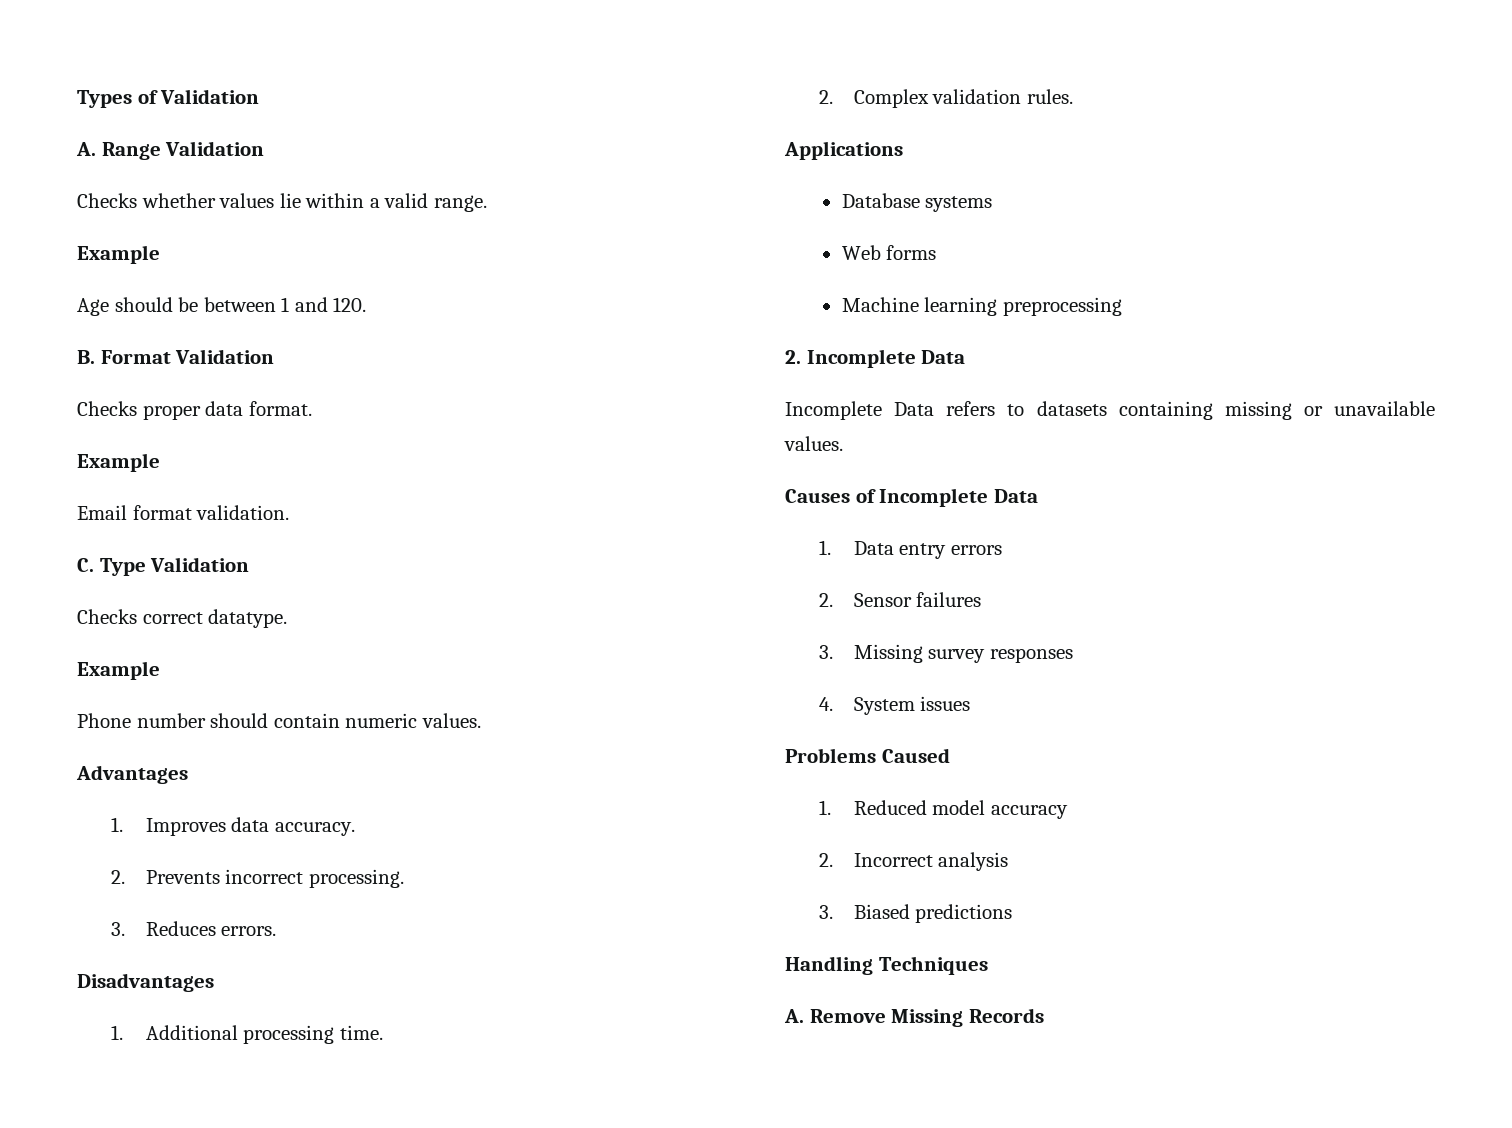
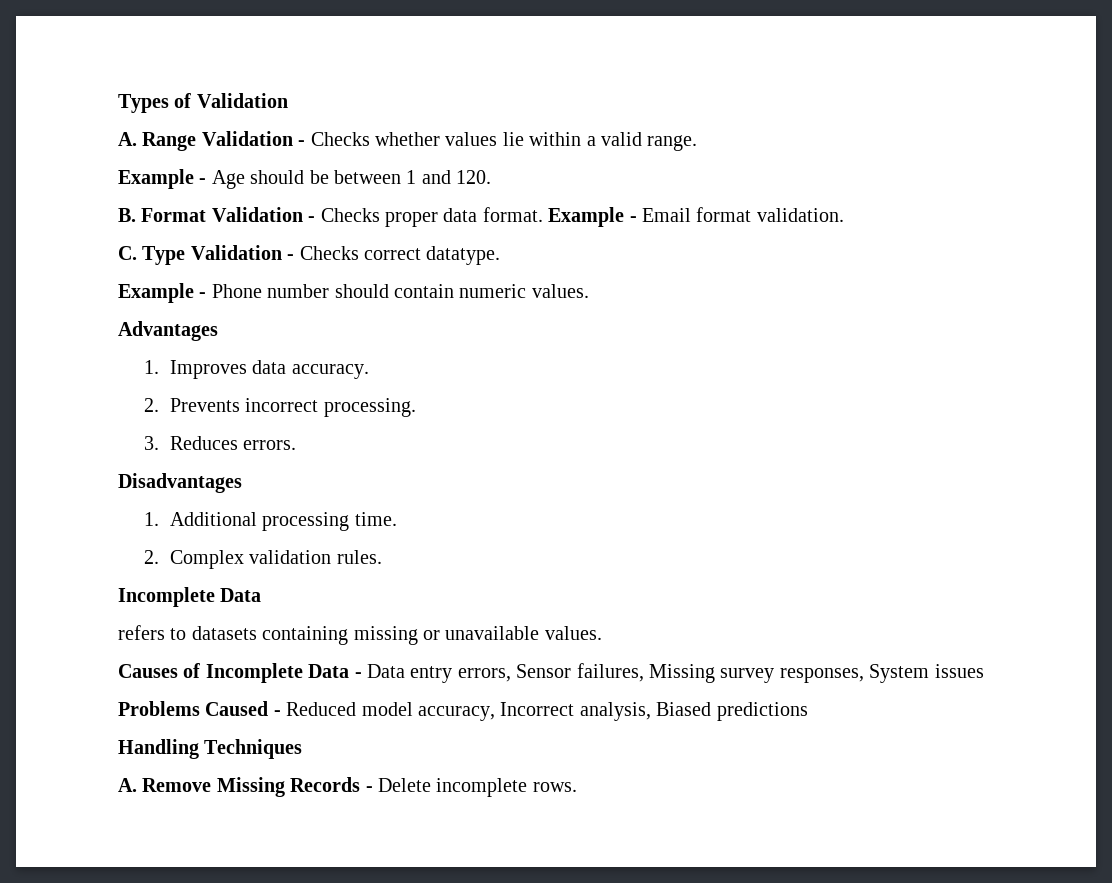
(265, 148) // -> [298,140,306,146] -
(160, 254) // -> [199,178,207,184] -
(275, 356) // -> [308,216,316,222] -
[77,453,160,472] // Example // -> [548,207,637,227] Example -
(250, 564) // -> [287,254,295,260] -
(160, 670) // -> [199,292,207,298] -
[784,141,903,160] [841,193,993,212] [841,245,937,260] [841,297,1122,316] [785,349,966,368] [785,401,935,420] Applications // Database systems // Web forms // Machine learning preprocessing // 2. Incomplete Data // Incomplete Data -> [118,587,262,607] Incomplete Data //
[819,540,832,555] // 1. -> [354,672,362,678] -
[950,545,1002,555] [819,592,982,607] [819,644,1073,663] [819,697,834,711] errors // 2. Sensor failures // 3. Missing survey responses // 4. -> [457,663,864,683] errors, Sensor failures, Missing survey responses,
[819,800,832,815] // 1. -> [273,710,281,716] -
[990,805,1068,819] [819,852,1009,871] [819,905,834,919] accuracy // 2. Incorrect analysis // 3. -> [418,702,651,721] accuracy, Incorrect analysis,
(1044, 1015) none -> [365,778,577,797] - Delete incomplete rows.

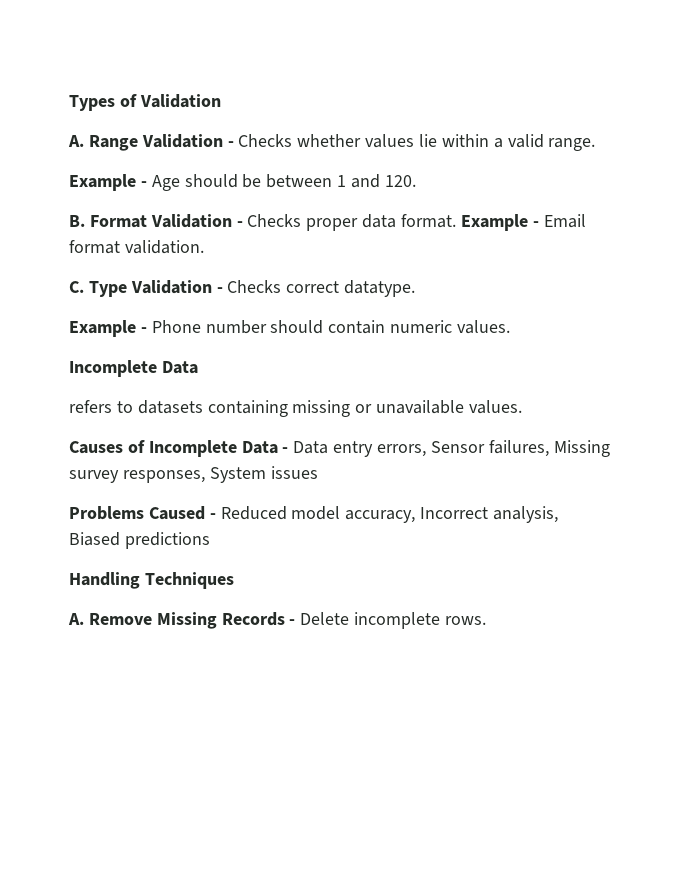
[118,321,218,341] [143,360,369,379] [143,398,416,417] [143,436,297,450] [118,473,242,493] [143,512,397,531] [143,550,382,569] // Advantages // 1. Improves data accuracy. // 2. Prevents incorrect processing. // 3. Reduces errors. // Disadvantages // 1. Additional processing time. // 2. Complex validation rules. -> (511, 327) none

